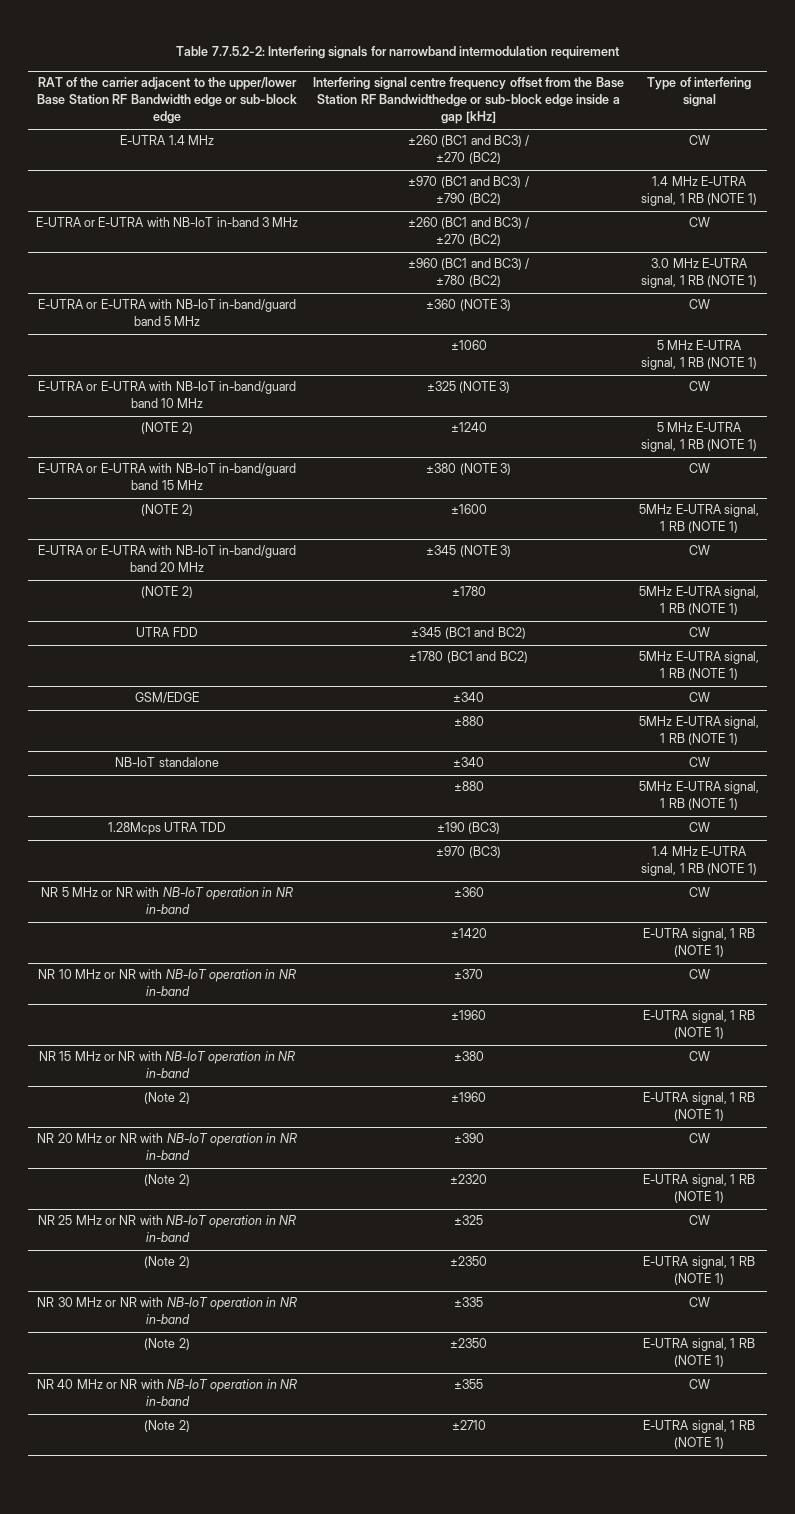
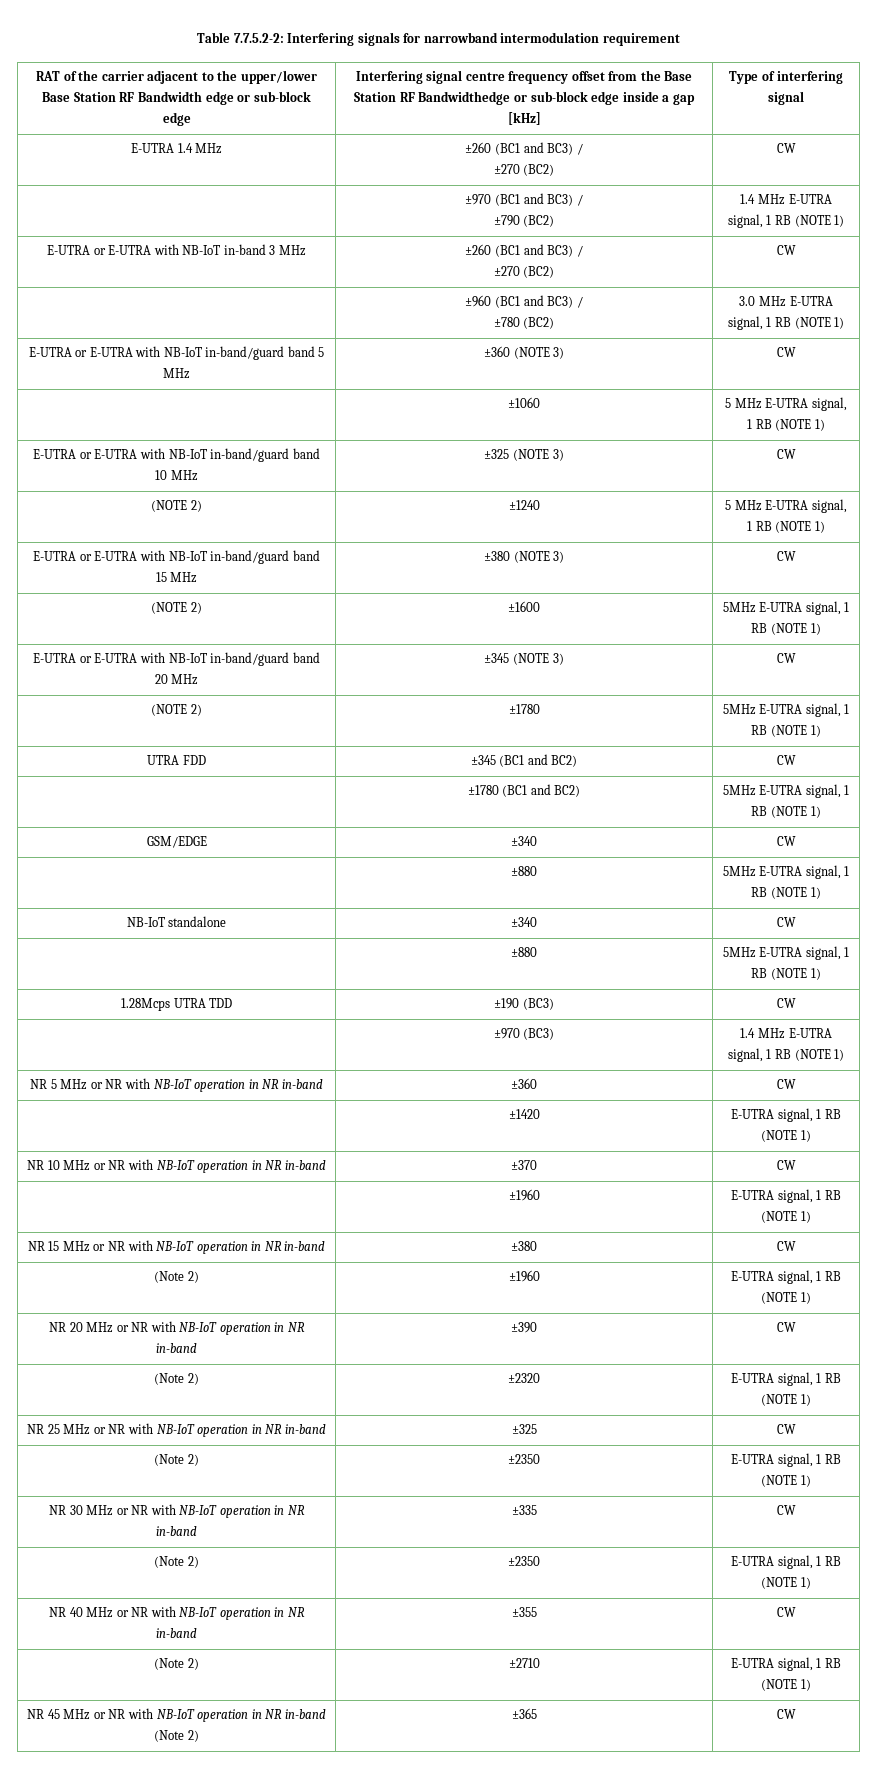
(724, 1443) none -> [27,1708,326,1722] [154,1730,199,1742] [511,1708,537,1719] [776,1709,796,1719] // NR 45 MHz or NR with NB-IoT operation in NR in-band (Note 2) | ±365 | CW

